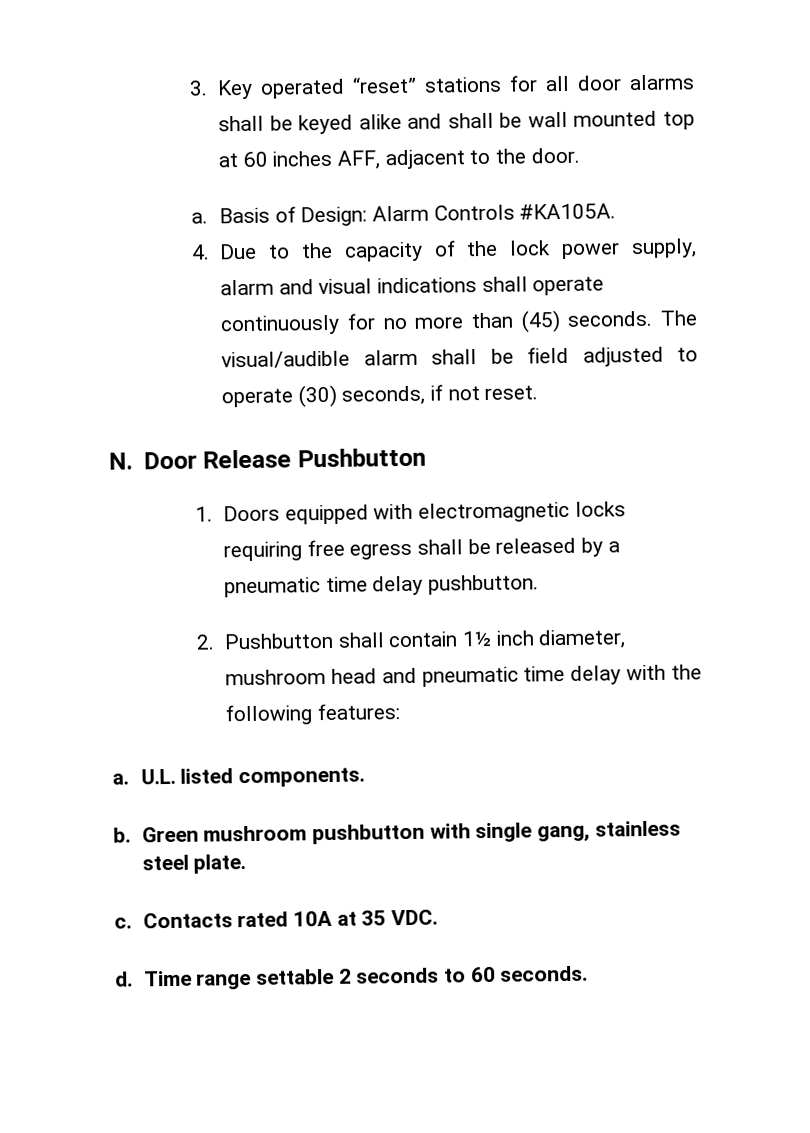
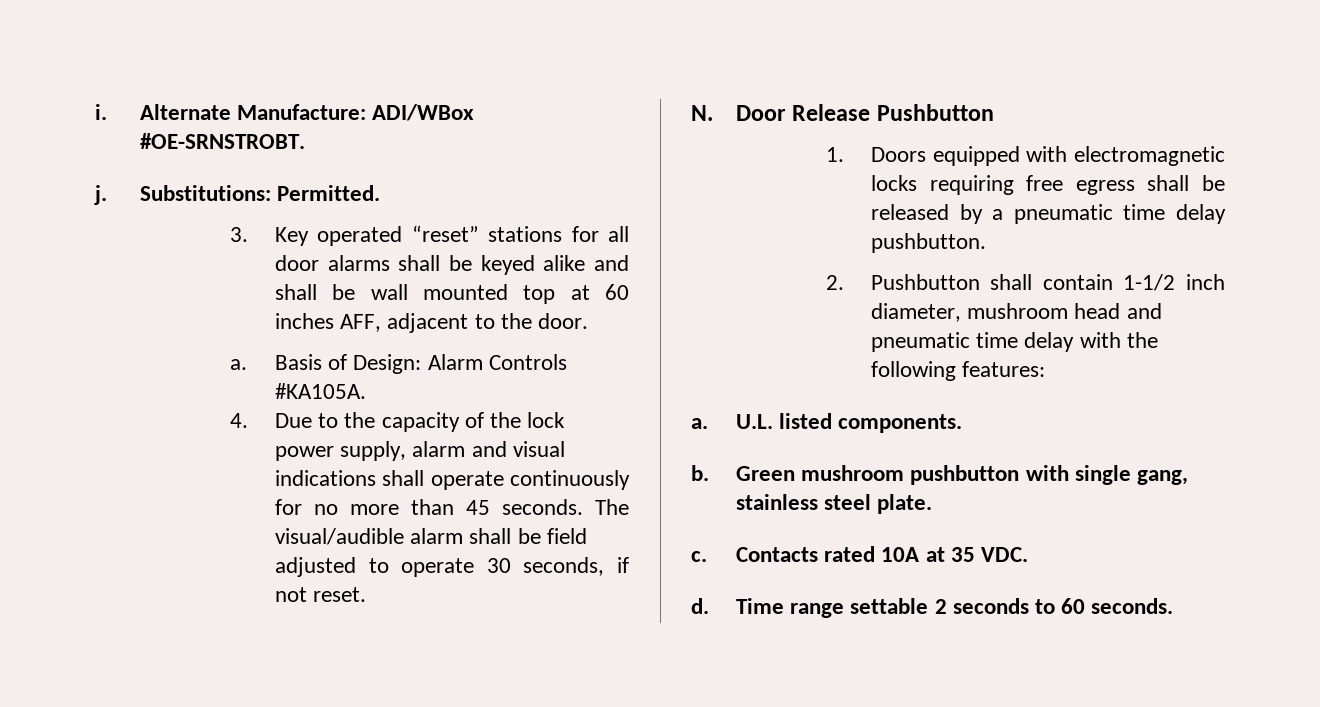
(188, 88) none -> [95,104,475,121] [139,133,305,149] [94,185,381,205] i. Alternate Manufacture: ADI/WBox #OE-SRNSTROBT. // j. Substitutions: Permitted. //
[520,310,561,333] (45) -> [465,500,490,515] 45
[297,384,337,408] (30) -> [486,558,511,573] 30
[462,630,493,647] 1½ -> [1123,274,1176,291] 1-1/2

